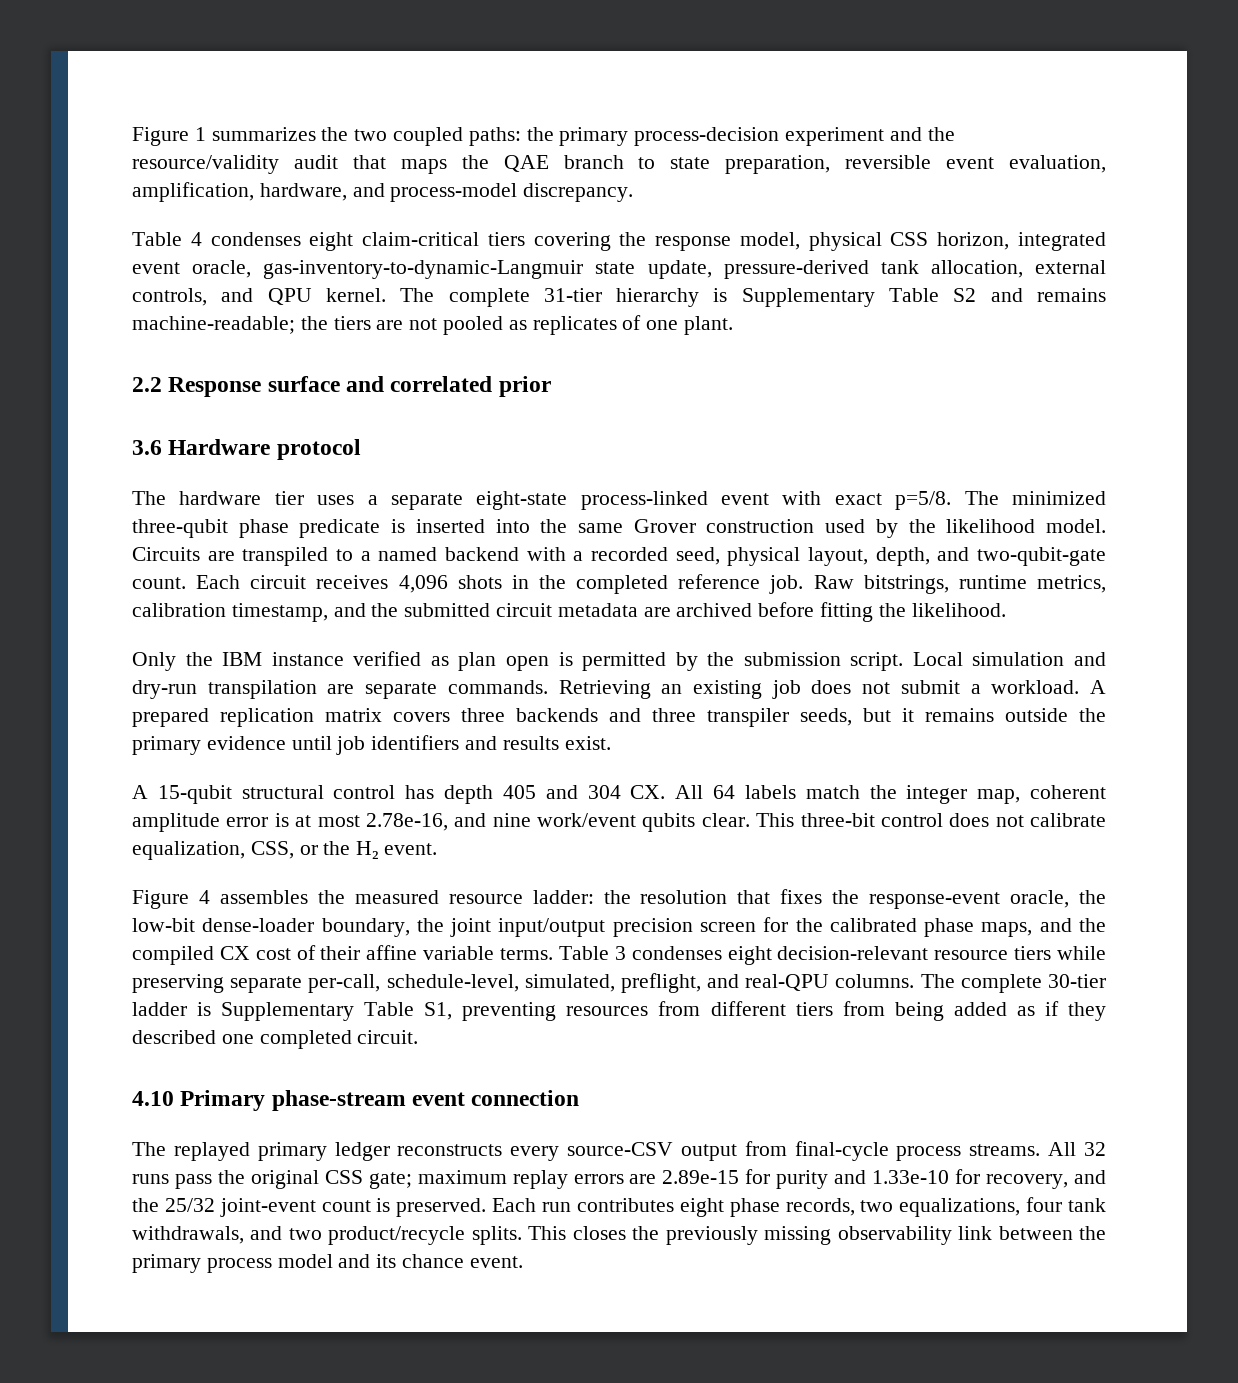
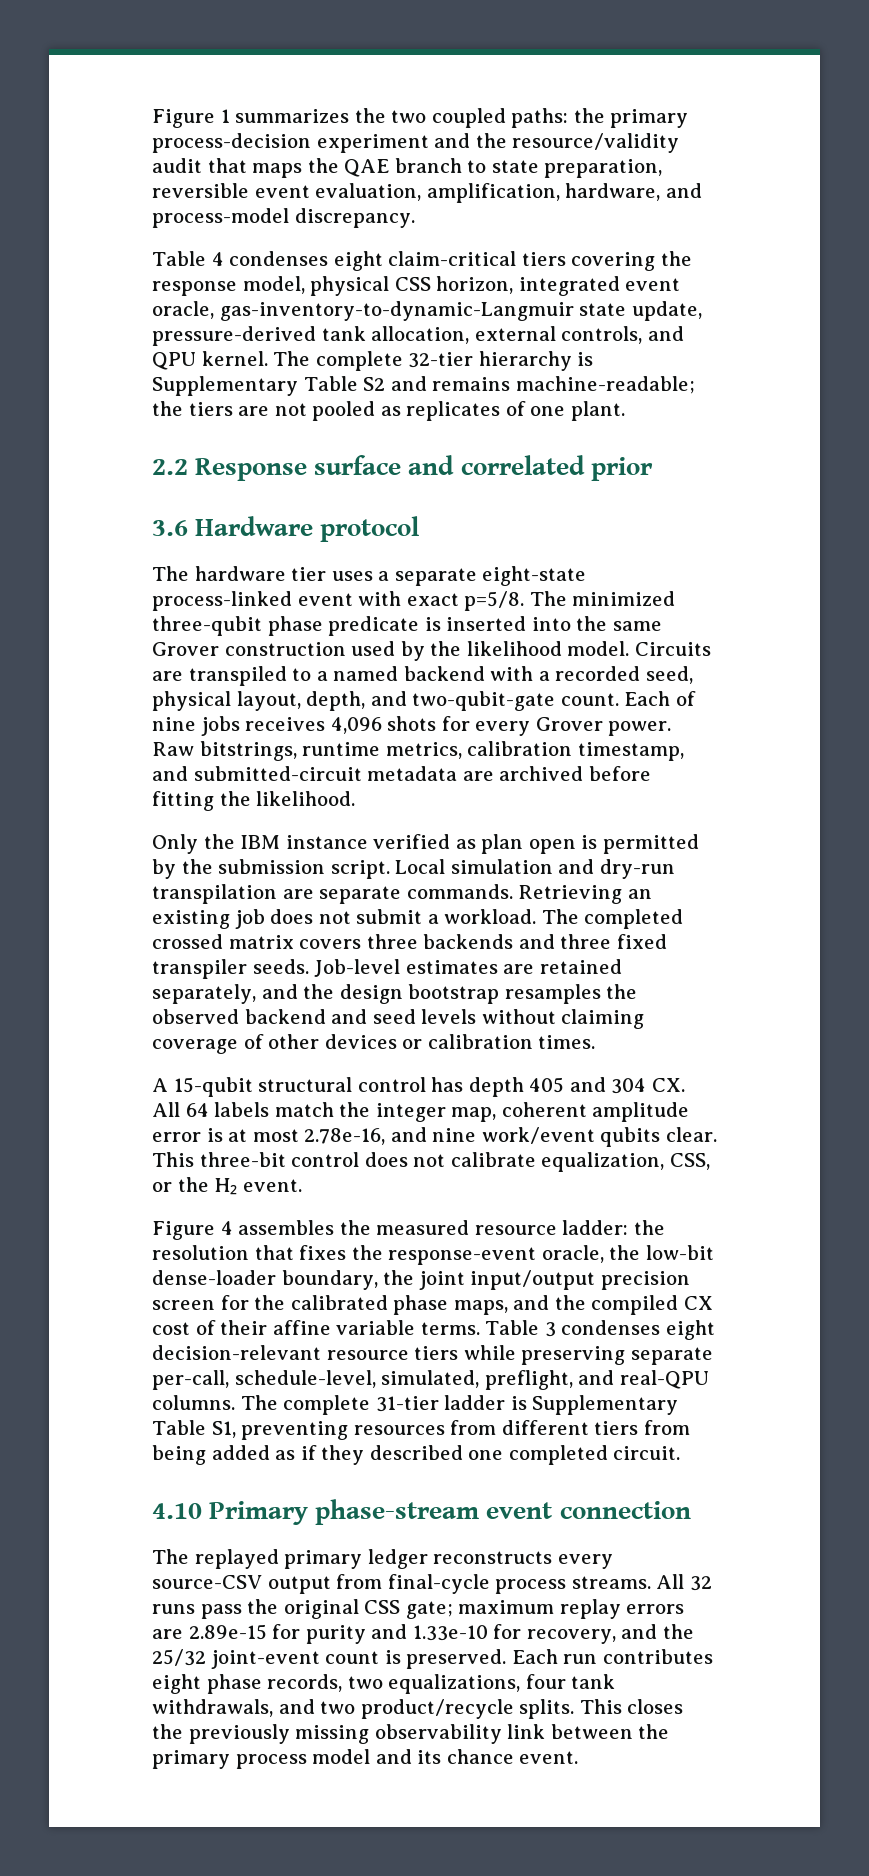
[543,288,602,302] 31-tier -> [408,352,474,368] 32-tier
[250,574,804,594] circuit receives 4,096 shots in the completed reference job. -> [675,691,696,706] [152,716,672,736] of nine jobs receives 4,096 shots for every Grover power.
[371,603,553,617] the submitted circuit -> [193,766,362,781] submitted-circuit
[1089,680,1106,694] [132,708,314,727] A prepared replication -> [541,909,684,929] [152,934,223,949] The completed crossed
[707,708,1106,727] [132,735,611,755] transpiler seeds, but it remains outside the primary evidence until job identifiers and results exist. -> [616,934,667,949] [152,959,622,979] [152,984,638,1004] [152,1009,645,1029] [152,1034,596,1054] fixed transpiler seeds. Job-level estimates are retained separately, and the design bootstrap resamples the observed backend and seed levels without claiming coverage of other devices or calibration times.
[1047,974,1106,988] 30-tier -> [375,1396,439,1412] 31-tier

